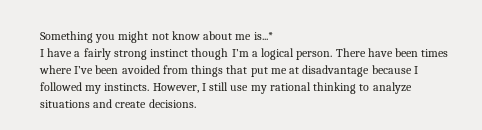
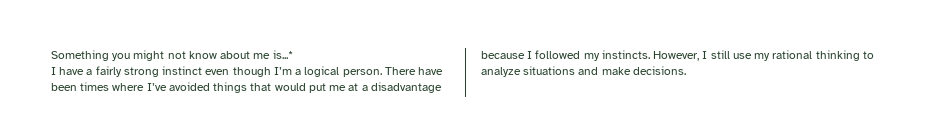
(189, 53) none -> [205,69,230,75] even
[95,65,188,74] been avoided from -> [168,82,210,91] avoided
(248, 69) none -> [274,83,306,91] would
(300, 70) none -> [361,85,368,91] a
[115,101,147,108] create -> [601,67,631,75] make

